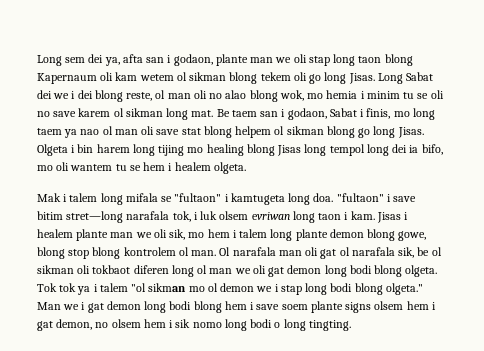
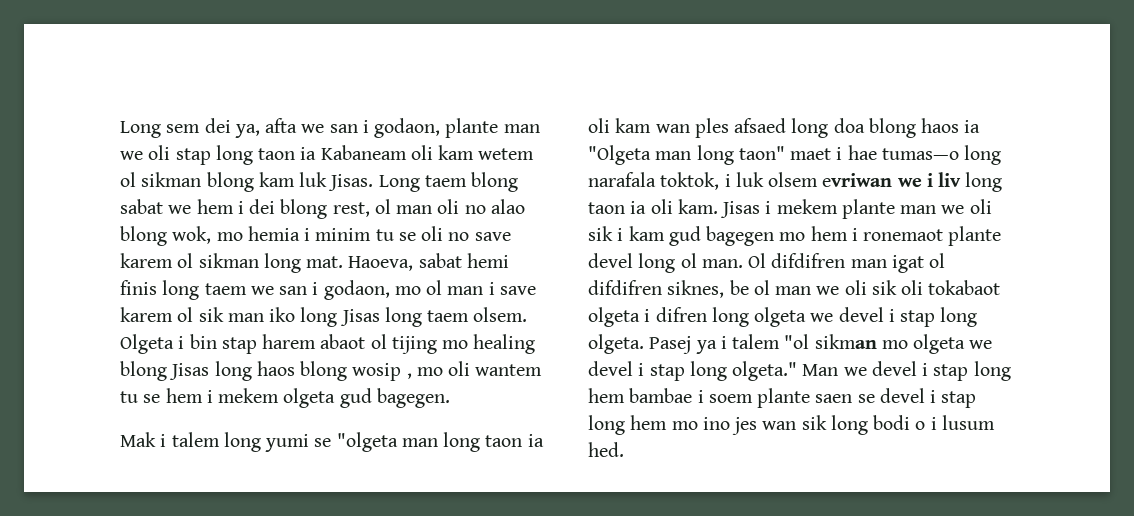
(143, 58) none -> [301,124,325,133] we
[384,54,413,66] [37,73,97,84] blong Kapernaum -> [300,145,407,160] ia Kabaneam
[260,72,434,84] [37,90,70,99] tekem oli go long Jisas. Long Sabat dei we -> [258,172,519,192] [120,199,234,214] kam luk Jisas. Long taem blong sabat we hem
[126,92,153,101] reste, -> [332,202,370,217] rest,
[216,108,435,120] [37,126,424,138] [37,144,155,156] Be taem san i godaon, Sabat i finis, mo long taem ya nao ol man oli save stat blong helpem ol sikman blong go long Jisas. Olgeta i bin harem long -> [348,253,509,271] [120,280,536,300] [120,307,528,327] [120,334,387,354] Haoeva, sabat hemi finis long taem we san i godaon, mo ol man i save karem ol sik man iko long Jisas long taem olsem. Olgeta i bin stap harem abaot ol
[329,144,443,156] tempol long dei ia bifo, -> [256,361,412,381] haos blong wosip ,
[174,162,246,174] healem olgeta. -> [218,388,450,408] mekem olgeta gud bagegen.
[125,193,417,205] [37,211,349,223] mifala se "fultaon" i kamtugeta long doa. "fultaon" i save bitim stret—long narafala tok, i luk olsem evriwan long taon i -> [265,432,544,452] [588,118,981,138] [588,145,1002,165] [588,172,1003,192] [588,199,673,214] yumi se "olgeta man long taon ia oli kam wan ples afsaed long doa blong haos ia "Olgeta man long taon" maet i hae tumas—o long narafala toktok, i luk olsem evriwan we i liv long taon ia oli
[37,229,427,241] [37,247,442,259] [37,265,438,277] [37,283,77,292] healem plante man we oli sik, mo hem i talem long plante demon blong gowe, blong stop blong kontrolem ol man. Ol narafala man oli gat ol narafala sik, be ol sikman oli tokbaot diferen long ol man we oli gat demon long bodi blong olgeta. Tok tok -> [776,199,992,219] [588,226,1002,246] [588,253,946,273] [588,280,1001,298] [588,307,978,327] [588,334,692,354] mekem plante man we oli sik i kam gud bagegen mo hem i ronemaot plante devel long ol man. Ol difdifren man igat ol difdifren siknes, be ol man we oli sik oli tokabaot olgeta i difren long olgeta we devel i stap long olgeta. Pasej
[207,283,383,295] ol demon we i stap long bodi blong -> [913,334,993,354] [588,361,727,381] olgeta we devel i stap long
[81,301,436,313] [37,319,351,331] i gat demon long bodi blong hem i save soem plante signs olsem hem i gat demon, no olsem hem i sik nomo long bodi o long tingting. -> [871,361,1011,381] [588,388,977,408] [588,415,995,435] [588,442,624,457] devel i stap long hem bambae i soem plante saen se devel i stap long hem mo ino jes wan sik long bodi o i lusum hed.

